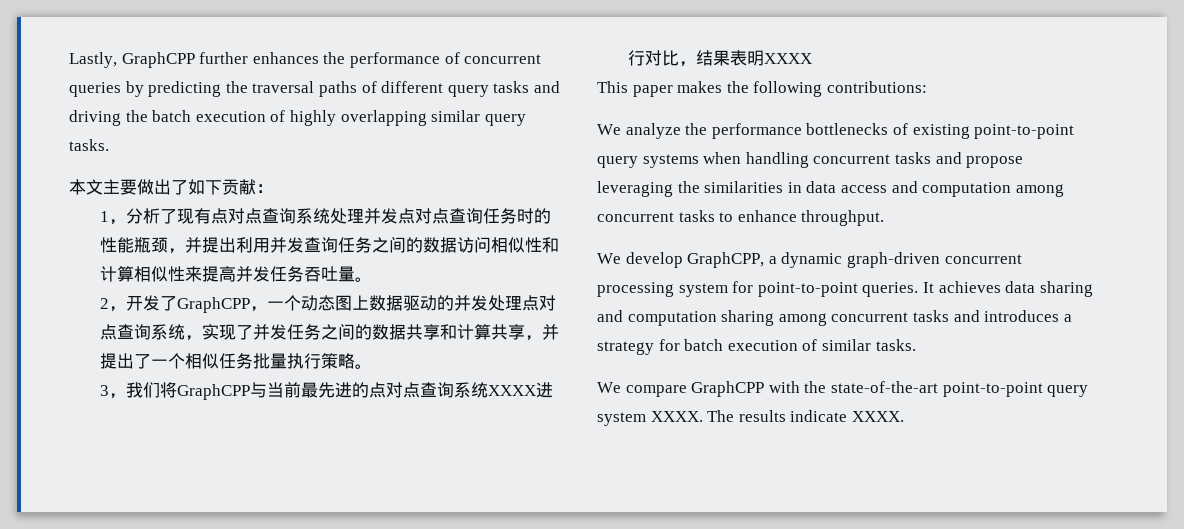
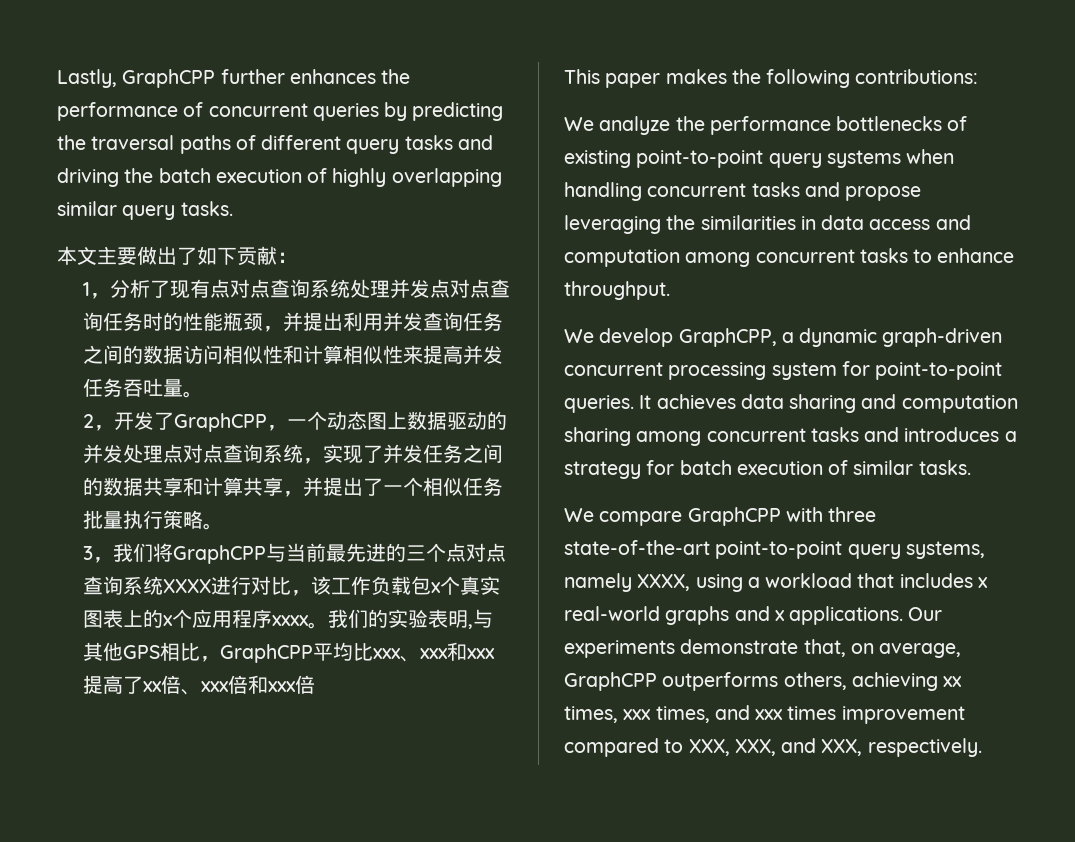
(369, 390) none -> [405,543,446,562] 三个
[695,50,812,66] 结果表明XXXX -> [310,576,500,595] [82,609,493,629] [82,642,495,663] [82,675,315,695] 该工作负载包x个真实图表上的x个应用程序xxxx。我们的实验表明,与其他GPS相比，GraphCPP平均比xxx、xxx和xxx提高了xx倍、xxx倍和xxx倍
[804,381,827,393] the -> [828,507,877,522] three
[597,410,904,426] system XXXX. The results indicate XXXX. -> [905,541,985,559] [564,573,988,592] [564,606,943,625] [564,639,962,658] [564,672,963,691] [564,705,965,724] [564,738,982,757] systems, namely XXXX, using a workload that includes x real-world graphs and x applications. Our experiments demonstrate that, on average, GraphCPP outperforms others, achieving xx times, xxx times, and xxx times improvement compared to XXX, XXX, and XXX, respectively.

